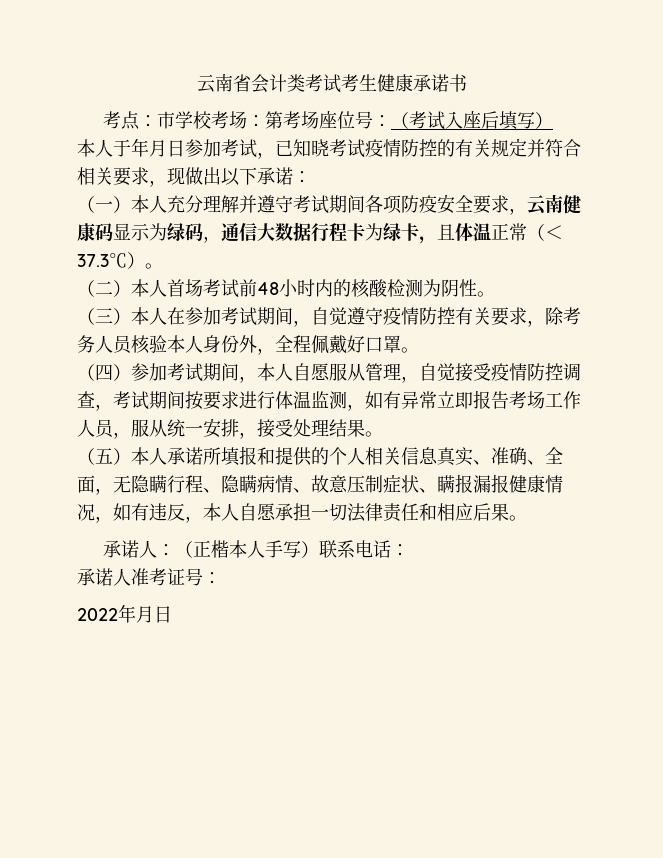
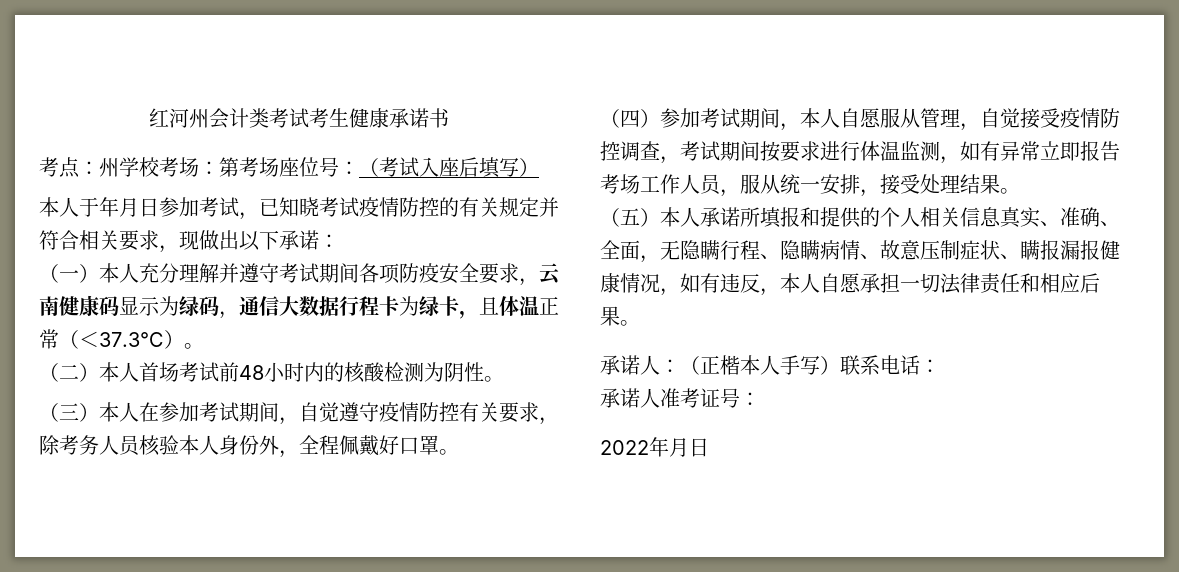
[196,73,251,93] 云南省 -> [149,108,209,128] 红河州
[157,111,176,129] 市 -> [99,158,119,177] 州

